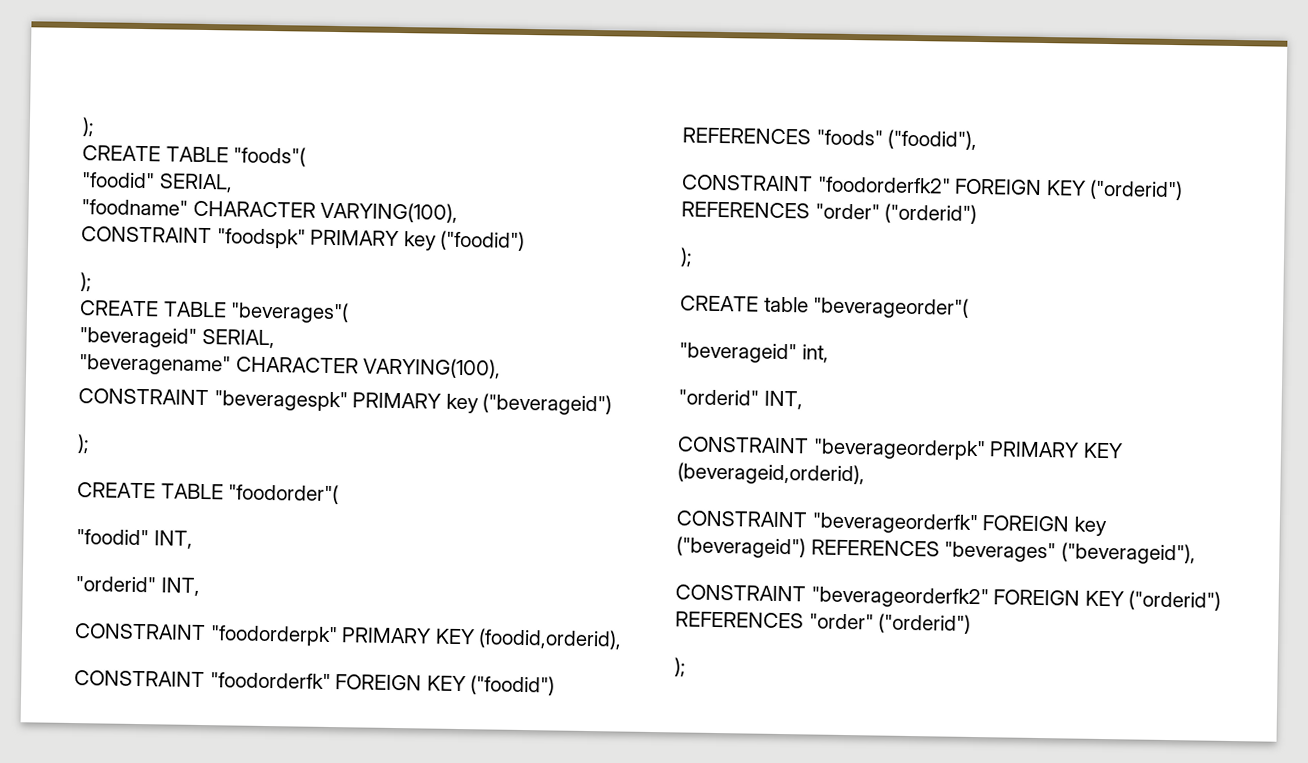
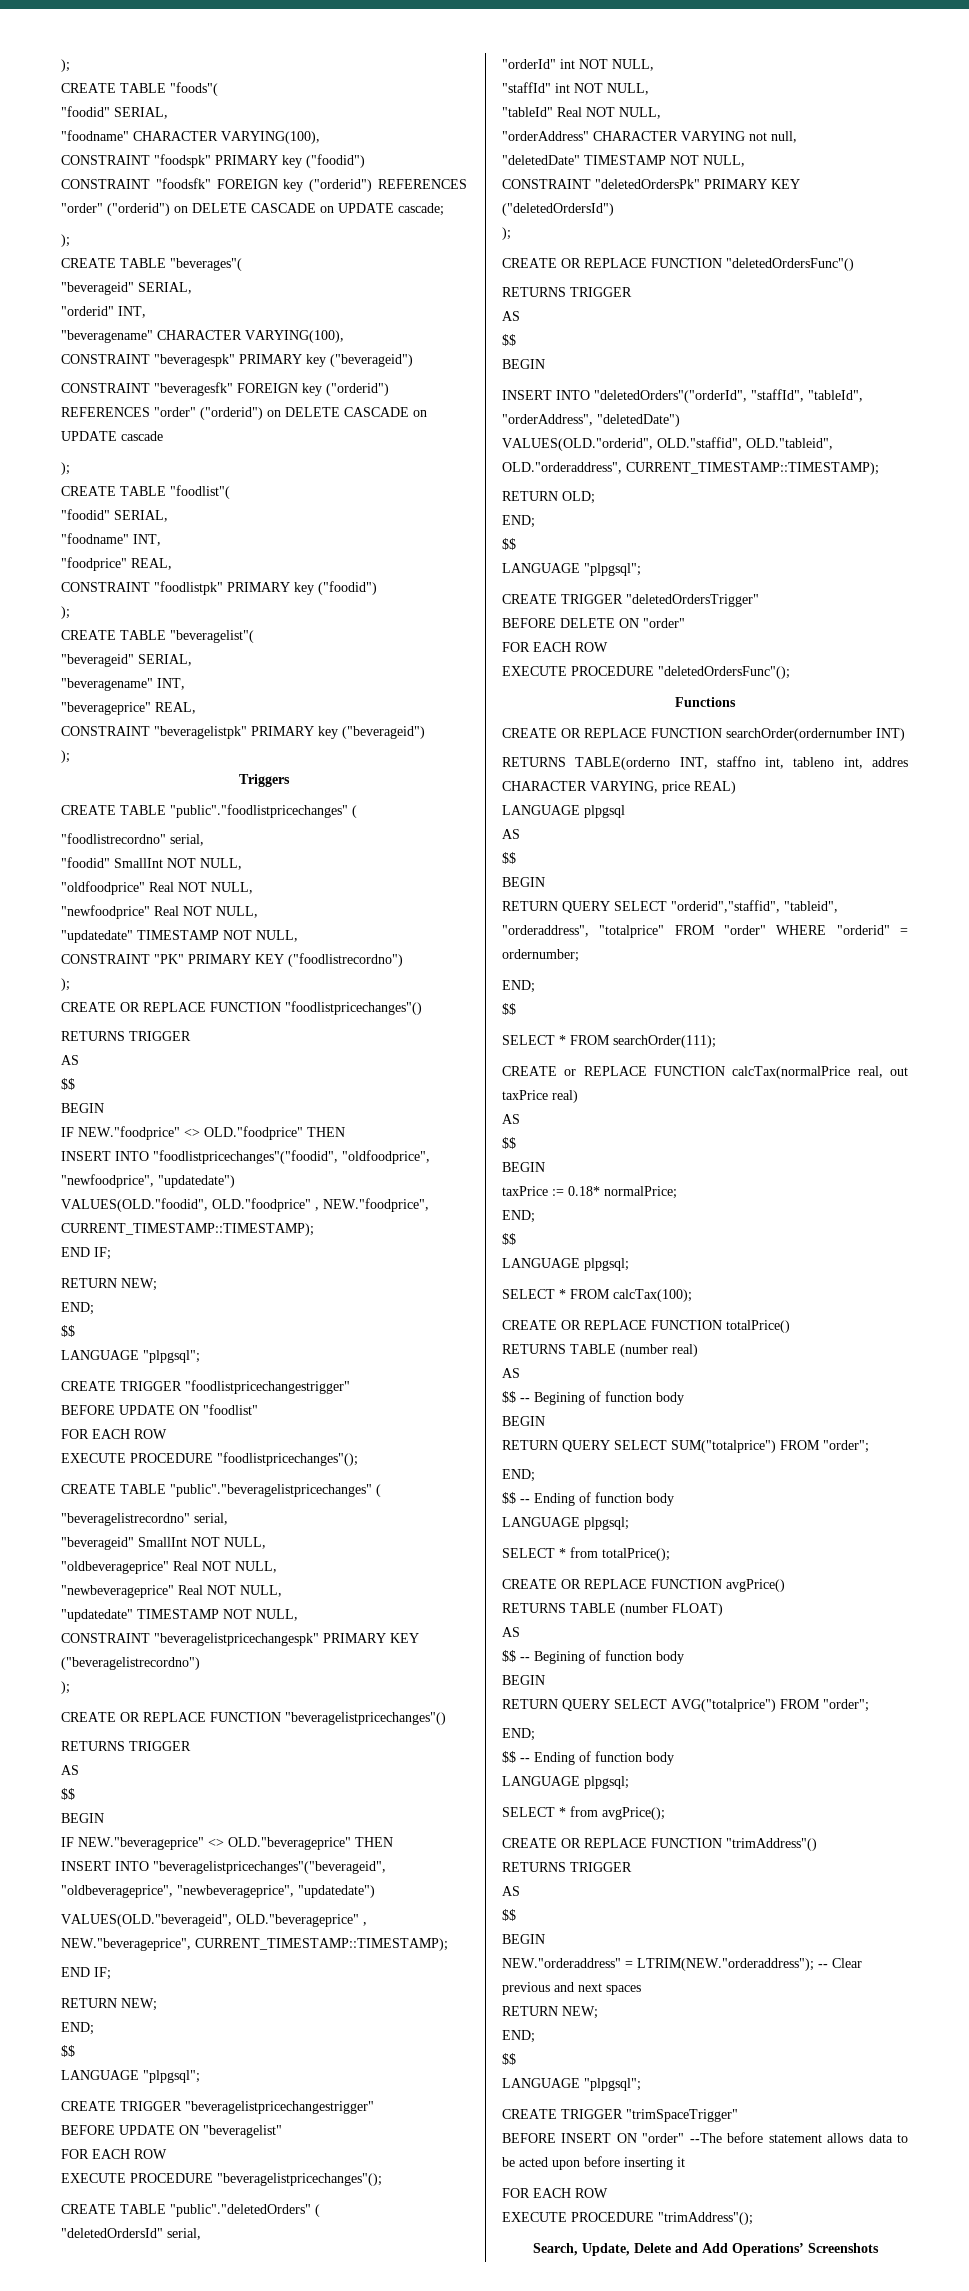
(526, 240) none -> [61,178,468,192] [61,203,444,216] // CONSTRAINT "foodsfk" FOREIGN key ("orderid") REFERENCES "order" ("orderid") on DELETE CASCADE on UPDATE cascade;
(275, 338) none -> [61,306,146,318] // "orderid" INT,
[77,434,90,454] [77,482,340,505] [76,529,193,549] [75,576,200,596] [74,623,623,650] [74,670,556,696] [682,127,978,150] [681,174,1184,201] [681,201,978,225] [680,247,693,267] [680,295,970,319] [679,342,829,364] [678,389,803,410] [677,436,1123,461] [677,462,865,486] [676,510,1107,537] [676,536,1196,565] [675,584,1222,611] [675,611,972,634] [674,657,686,677] // ); // CREATE TABLE "foodorder"( // "foodid" INT, // "orderid" INT, // CONSTRAINT "foodorderpk" PRIMARY KEY (foodid,orderid), // CONSTRAINT "foodorderfk" FOREIGN KEY ("foodid") REFERENCES "foods" ("foodid"), // CONSTRAINT "foodorderfk2" FOREIGN KEY ("orderid") REFERENCES "order" ("orderid") // ); // CREATE table "beverageorder"( // "beverageid" int, // "orderid" INT, // CONSTRAINT "beverageorderpk" PRIMARY KEY (beverageid,orderid), // CONSTRAINT "beverageorderfk" FOREIGN key ("beverageid") REFERENCES "beverages" ("beverageid"), // CONSTRAINT "beverageorderfk2" FOREIGN KEY ("orderid") REFERENCES "order" ("orderid") // ); -> [61,382,389,396] [61,407,427,420] [61,431,163,441] [61,462,70,475] [61,485,230,499] [61,509,168,522] [61,533,161,546] [61,557,172,571] [61,581,377,595] [61,606,70,619] [61,630,254,643] [61,654,192,667] [61,678,185,691] [61,702,196,715] [61,726,425,739] [61,750,70,763] [239,774,290,787] [61,804,357,818] [61,833,204,846] [61,857,242,870] [61,881,253,895] [61,905,258,919] [61,930,298,943] [61,953,403,967] [61,978,70,991] [61,1001,422,1015] [61,1031,191,1041] [61,1055,79,1065] [61,1078,75,1090] [61,1103,104,1113] [61,1126,345,1140] [61,1150,430,1164] [61,1174,235,1188] [61,1198,429,1212] [61,1223,314,1236] [61,1247,111,1260] [61,1278,157,1291] [61,1302,94,1315] [61,1325,75,1337] [61,1350,200,1363] [61,1380,350,1394] [61,1404,258,1415] [61,1429,167,1439] [61,1452,358,1466] [61,1484,381,1497] [61,1513,228,1526] [61,1537,266,1550] [61,1561,277,1574] [61,1585,282,1598] [61,1609,298,1622] [61,1633,419,1646] [61,1657,200,1670] [61,1681,70,1694] [61,1712,446,1725] [61,1741,191,1751] [61,1765,79,1775] [61,1788,75,1800] [61,1813,104,1823] [61,1837,393,1850] [61,1861,386,1874] [61,1885,375,1898] [61,1914,367,1927] [61,1938,448,1951] [61,1967,111,1980] [61,1998,157,2011] [61,2022,94,2035] [61,2045,75,2057] [61,2070,200,2083] [61,2101,374,2114] [61,2125,282,2138] [61,2149,167,2159] [61,2173,382,2186] [61,2204,320,2217] [61,2228,201,2240] [502,59,654,71] [502,82,649,95] [502,107,661,119] [502,131,797,143] [502,155,745,167] [502,179,800,189] [502,203,614,216] [502,227,511,240] [502,258,854,271] [502,287,632,297] [502,311,520,321] [502,334,516,346] [502,359,545,369] [502,389,863,403] [502,414,680,427] [502,437,833,451] [502,462,879,475] [502,491,595,504] [502,515,535,528] [502,538,516,550] [502,563,641,576] [502,594,759,607] [502,618,685,628] [502,642,608,652] [502,666,790,679] [675,697,736,707] [502,728,905,741] [502,756,908,770] [502,781,736,794] [502,805,625,818] [502,829,520,839] [502,852,516,864] [502,877,545,887] [502,900,838,913] [502,925,908,938] [502,949,579,962] [502,980,535,993] [502,1003,516,1015] [502,1035,716,1048] [502,1066,908,1079] [502,1090,578,1103] [502,1114,520,1124] [502,1137,516,1149] [502,1162,545,1172] [502,1186,677,1199] [502,1210,535,1223] [502,1233,516,1245] [502,1258,629,1271] [502,1289,692,1302] [502,1320,790,1333] [502,1344,698,1357] [502,1368,520,1378] [502,1391,684,1405] [502,1416,545,1426] [502,1440,869,1453] [502,1469,535,1482] [502,1492,674,1506] [502,1517,629,1530] [502,1547,670,1561] [502,1579,785,1592] [502,1603,723,1616] [502,1627,520,1637] [502,1650,684,1664] [502,1675,545,1685] [502,1699,869,1712] [502,1728,535,1741] [502,1751,674,1765] [502,1776,629,1789] [502,1806,665,1820] [502,1838,817,1851] [502,1862,632,1872] [502,1886,520,1896] [502,1909,516,1921] [502,1934,545,1944] [502,1958,862,1971] [502,1982,641,1995] [502,2006,598,2019] [502,2030,535,2043] [502,2053,516,2065] [502,2078,641,2091] [502,2109,738,2122] [502,2132,909,2143] [502,2156,685,2170] [502,2188,608,2198] [502,2212,753,2225] [532,2243,879,2256] // CONSTRAINT "beveragesfk" FOREIGN key ("orderid") REFERENCES "order" ("orderid") on DELETE CASCADE on UPDATE cascade // ); // CREATE TABLE "foodlist"( // "foodid" SERIAL, // "foodname" INT, // "foodprice" REAL, // CONSTRAINT "foodlistpk" PRIMARY key ("foodid") // ); // CREATE TABLE "beveragelist"( // "beverageid" SERIAL, // "beveragename" INT, // "beverageprice" REAL, // CONSTRAINT "beveragelistpk" PRIMARY key ("beverageid") // ); // Triggers // CREATE TABLE "public"."foodlistpricechanges" ( // "foodlistrecordno" serial, // "foodid" SmallInt NOT NULL, // "oldfoodprice" Real NOT NULL, // "newfoodprice" Real NOT NULL, // "updatedate" TIMESTAMP NOT NULL, // CONSTRAINT "PK" PRIMARY KEY ("foodlistrecordno") // ); // CREATE OR REPLACE FUNCTION "foodlistpricechanges"() // RETURNS TRIGGER // AS // $$ // BEGIN // IF NEW."foodprice" <> OLD."foodprice" THEN // INSERT INTO "foodlistpricechanges"("foodid", "oldfoodprice", "newfoodprice", "updatedate") // VALUES(OLD."foodid", OLD."foodprice" , NEW."foodprice", CURRENT_TIMESTAMP::TIMESTAMP); // END IF; // RETURN NEW; // END; // $$ // LANGUAGE "plpgsql"; // CREATE TRIGGER "foodlistpricechangestrigger" // BEFORE UPDATE ON "foodlist" // FOR EACH ROW // EXECUTE PROCEDURE "foodlistpricechanges"(); // CREATE TABLE "public"."beveragelistpricechanges" ( // "beveragelistrecordno" serial, // "beverageid" SmallInt NOT NULL, // "oldbeverageprice" Real NOT NULL, // "newbeverageprice" Real NOT NULL, // "updatedate" TIMESTAMP NOT NULL, // CONSTRAINT "beveragelistpricechangespk" PRIMARY KEY ("beveragelistrecordno") // ); // CREATE OR REPLACE FUNCTION "beveragelistpricechanges"() // RETURNS TRIGGER // AS // $$ // BEGIN // IF NEW."beverageprice" <> OLD."beverageprice" THEN // INSERT INTO "beveragelistpricechanges"("beverageid", "oldbeverageprice", "newbeverageprice", "updatedate") // VALUES(OLD."beverageid", OLD."beverageprice" , NEW."beverageprice", CURRENT_TIMESTAMP::TIMESTAMP); // END IF; // RETURN NEW; // END; // $$ // LANGUAGE "plpgsql"; // CREATE TRIGGER "beveragelistpricechangestrigger" // BEFORE UPDATE ON "beveragelist" // FOR EACH ROW // EXECUTE PROCEDURE "beveragelistpricechanges"(); // CREATE TABLE "public"."deletedOrders" ( // "deletedOrdersId" serial, // "orderId" int NOT NULL, // "staffId" int NOT NULL, // "tableId" Real NOT NULL, // "orderAddress" CHARACTER VARYING not null, // "deletedDate" TIMESTAMP NOT NULL, // CONSTRAINT "deletedOrdersPk" PRIMARY KEY ("deletedOrdersId") // ); // CREATE OR REPLACE FUNCTION "deletedOrdersFunc"() // RETURNS TRIGGER // AS // $$ // BEGIN // INSERT INTO "deletedOrders"("orderId", "staffId", "tableId", "orderAddress", "deletedDate") // VALUES(OLD."orderid", OLD."staffid", OLD."tableid", OLD."orderaddress", CURRENT_TIMESTAMP::TIMESTAMP); // RETURN OLD; // END; // $$ // LANGUAGE "plpgsql"; // CREATE TRIGGER "deletedOrdersTrigger" // BEFORE DELETE ON "order" // FOR EACH ROW // EXECUTE PROCEDURE "deletedOrdersFunc"(); // Functions // CREATE OR REPLACE FUNCTION searchOrder(ordernumber INT) // RETURNS TABLE(orderno INT, staffno int, tableno int, addres CHARACTER VARYING, price REAL) // LANGUAGE plpgsql // AS // $$ // BEGIN // RETURN QUERY SELECT "orderid","staffid", "tableid", "orderaddress", "totalprice" FROM "order" WHERE "orderid" = ordernumber; // END; // $$ // SELECT * FROM searchOrder(111); // CREATE or REPLACE FUNCTION calcTax(normalPrice real, out taxPrice real) // AS // $$ // BEGIN // taxPrice := 0.18* normalPrice; // END; // $$ // LANGUAGE plpgsql; // SELECT * FROM calcTax(100); // CREATE OR REPLACE FUNCTION totalPrice() // RETURNS TABLE (number real) // AS // $$ -- Begining of function body // BEGIN // RETURN QUERY SELECT SUM("totalprice") FROM "order"; // END; // $$ -- Ending of function body // LANGUAGE plpgsql; // SELECT * from totalPrice(); // CREATE OR REPLACE FUNCTION avgPrice() // RETURNS TABLE (number FLOAT) // AS // $$ -- Begining of function body // BEGIN // RETURN QUERY SELECT AVG("totalprice") FROM "order"; // END; // $$ -- Ending of function body // LANGUAGE plpgsql; // SELECT * from avgPrice(); // CREATE OR REPLACE FUNCTION "trimAddress"() // RETURNS TRIGGER // AS // $$ // BEGIN // NEW."orderaddress" = LTRIM(NEW."orderaddress"); -- Clear previous and next spaces // RETURN NEW; // END; // $$ // LANGUAGE "plpgsql"; // CREATE TRIGGER "trimSpaceTrigger" // BEFORE INSERT ON "order" --The before statement allows data to be acted upon before inserting it // FOR EACH ROW // EXECUTE PROCEDURE "trimAddress"(); // Search, Update, Delete and Add Operations’ Screenshots

